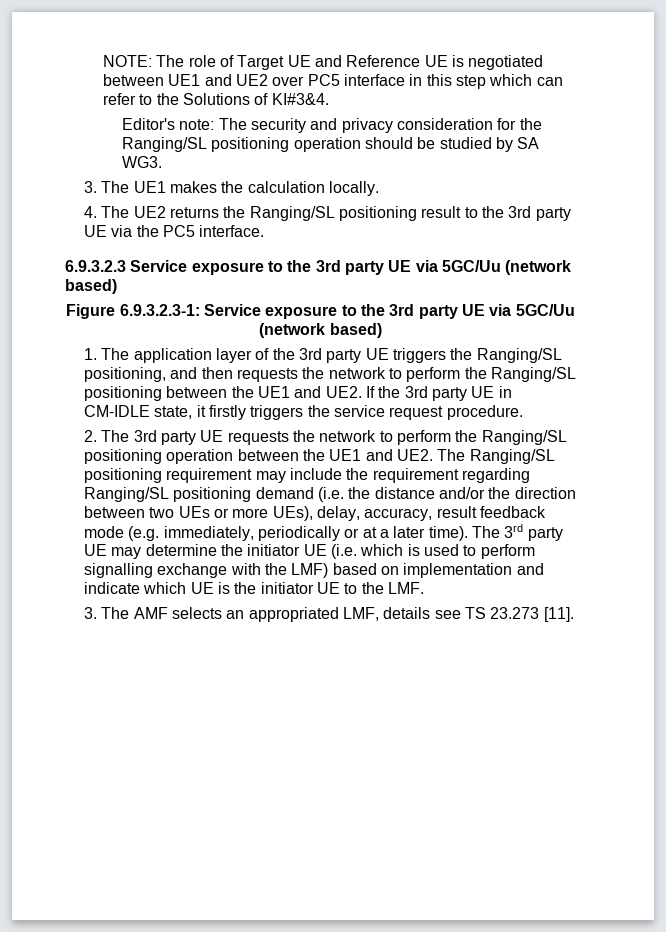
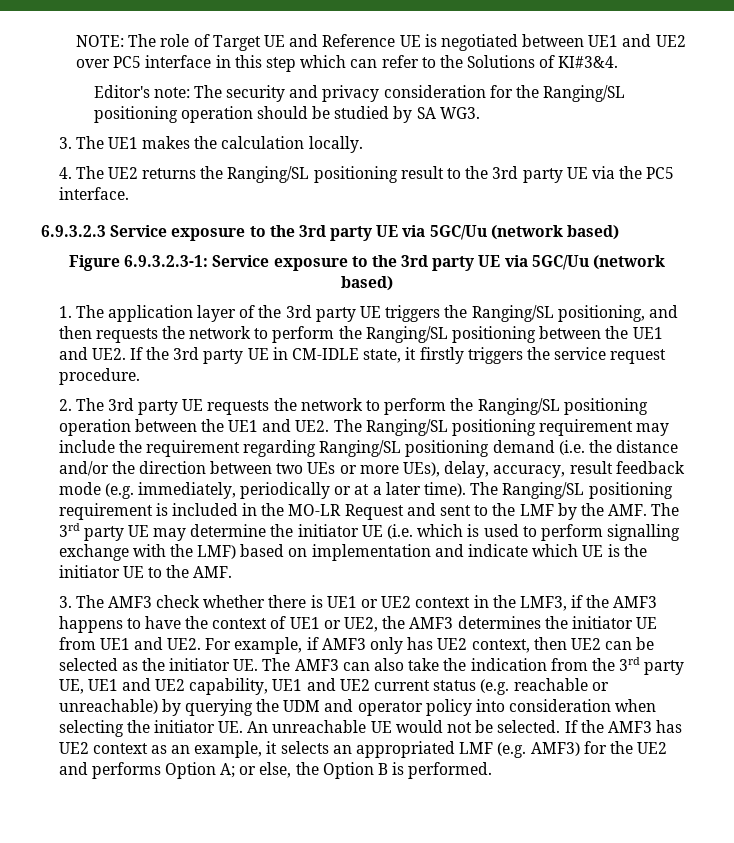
(500, 532) none -> [502,482,673,499] [58,503,680,520] Ranging/SL positioning requirement is included in the MO-LR Request and sent to the LMF by the AMF. The
[387,582,424,594] [84,607,574,622] LMF. // 3. The AMF selects an appropriated LMF, details see TS 23.273 [11]. -> [193,566,233,578] [58,595,658,611] [58,616,658,633] [58,637,655,654] [58,657,685,675] [58,678,609,695] [58,699,657,716] [58,720,683,737] [58,741,668,758] [58,762,493,779] AMF. // 3. The AMF3 check whether there is UE1 or UE2 context in the LMF3, if the AMF3 happens to have the context of UE1 or UE2, the AMF3 determines the initiator UE from UE1 and UE2. For example, if AMF3 only has UE2 context, then UE2 can be selected as the initiator UE. The AMF3 can also take the indication from the 3rd party UE, UE1 and UE2 capability, UE1 and UE2 current status (e.g. reachable or unreachable) by querying the UDM and operator policy into consideration when selecting the initiator UE. An unreachable UE would not be selected. If the AMF3 has UE2 context as an example, it selects an appropriated LMF (e.g. AMF3) for the UE2 and performs Option A; or else, the Option B is performed.

